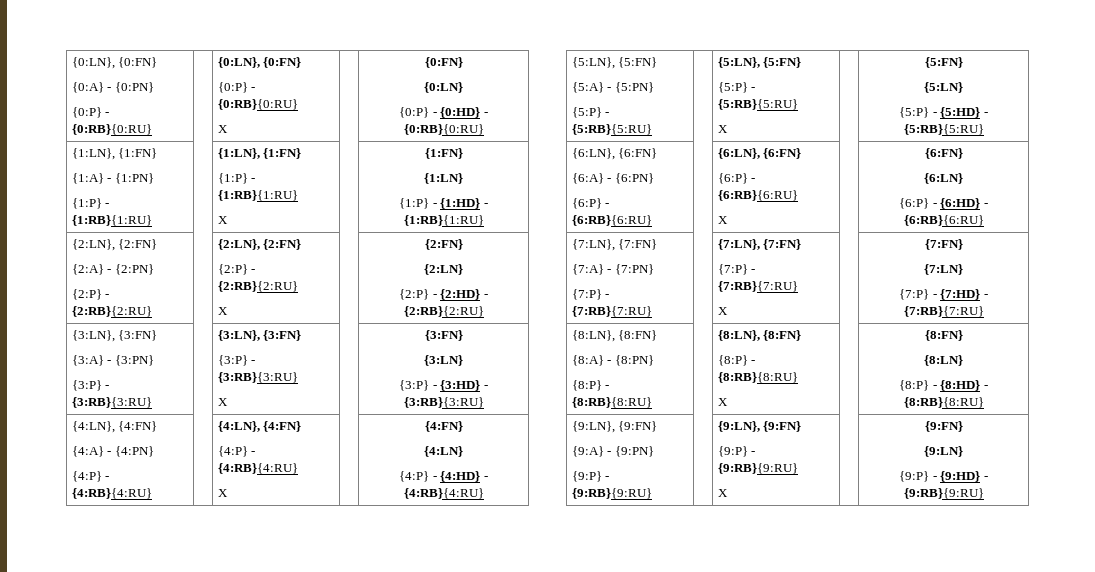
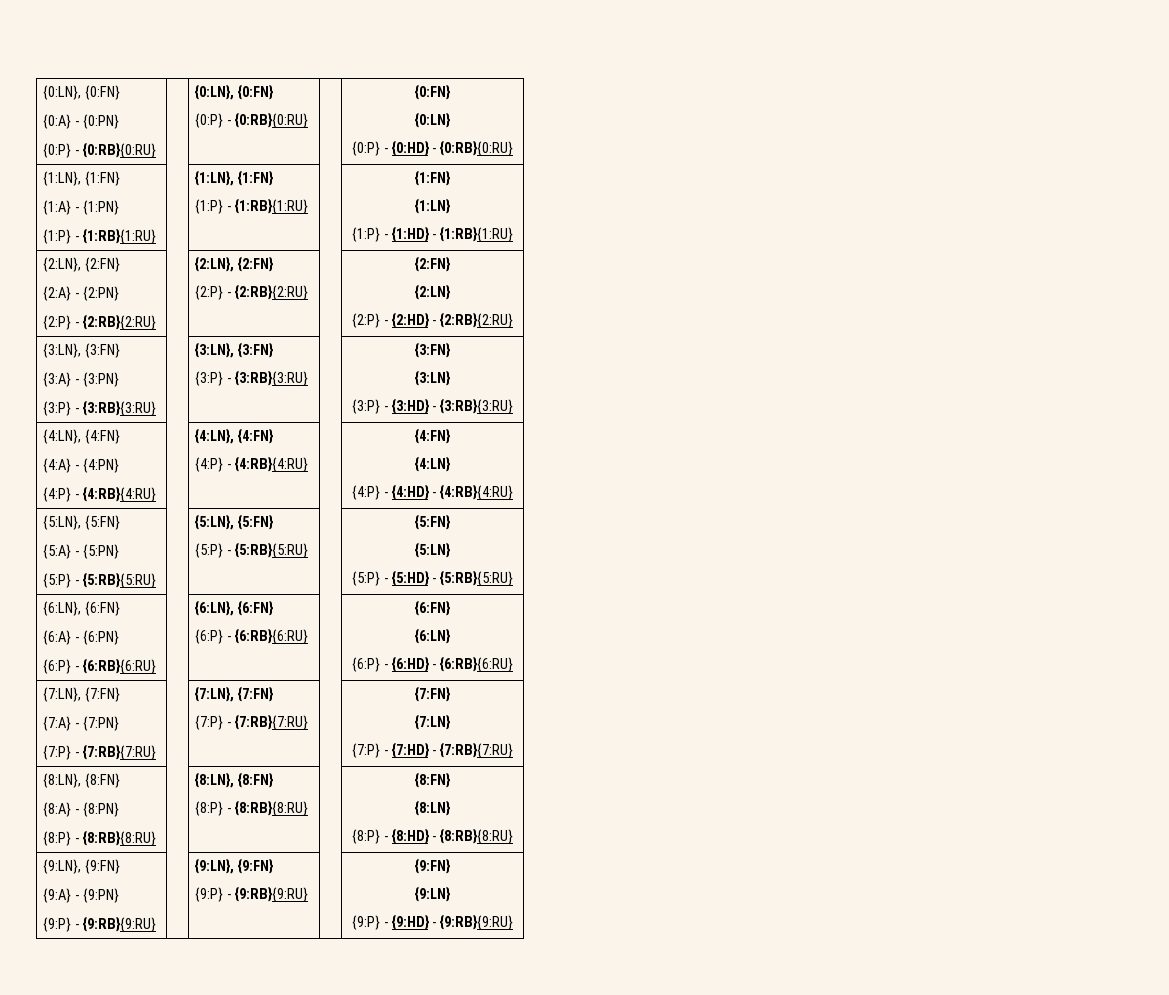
[217,125,228,133] // X -> (308, 120) none
[217,216,228,224] // X -> (308, 206) none
[217,307,228,315] // X -> (308, 292) none
[217,398,228,406] // X -> (308, 378) none
[217,489,228,497] // X -> (308, 464) none
[717,125,728,133] // X -> (308, 550) none
[717,216,728,224] // X -> (308, 636) none
[717,307,728,315] // X -> (308, 722) none
[717,398,728,406] // X -> (308, 808) none
[717,489,728,497] // X -> (308, 894) none

